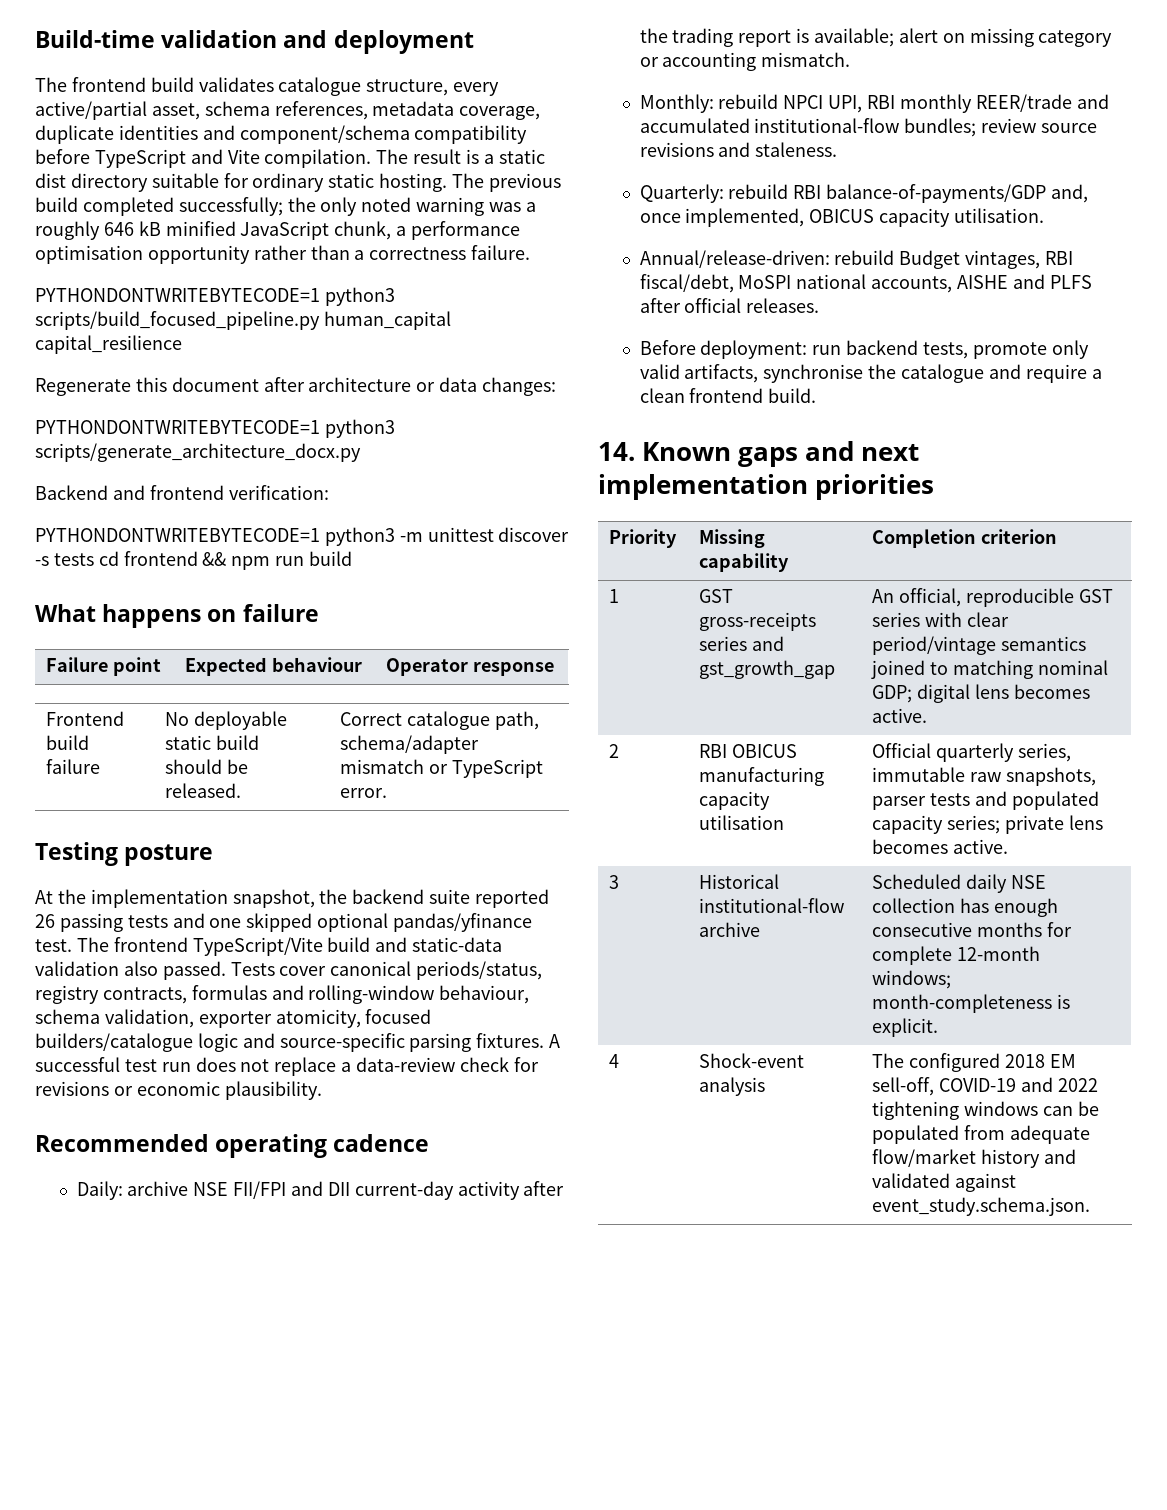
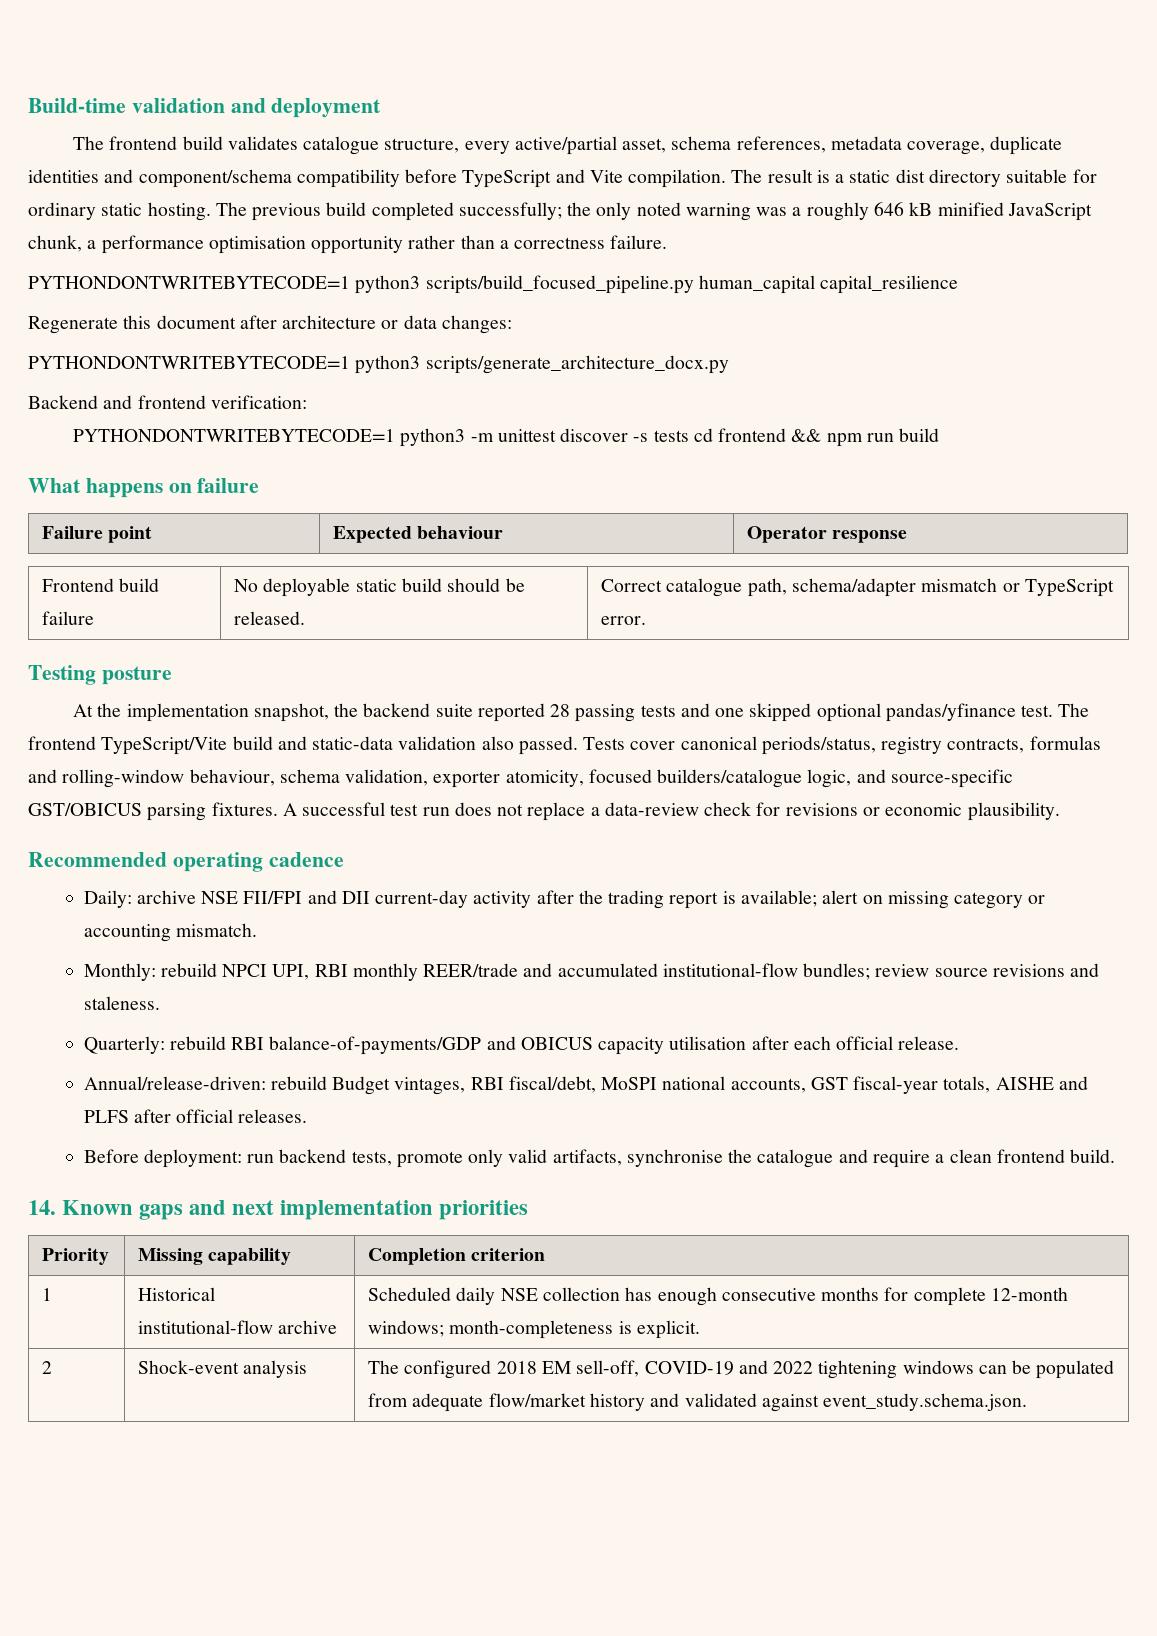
[35,914,55,928] 26 -> [550,704,571,717] 28
[197,1033,238,1052] logic -> [807,769,852,788] logic,
(405, 1042) none -> [28,803,142,816] GST/OBICUS
[1050,184,1088,203] [639,208,1044,227] and, once implemented, OBICUS capacity utilisation. -> [486,1036,960,1055] and OBICUS capacity utilisation after each official release.
(953, 284) none -> [810,1076,991,1094] GST fiscal-year totals,
[699,589,734,603] [699,612,817,631] [699,636,784,651] [699,660,836,679] [872,588,1113,607] [872,612,1009,627] [872,636,1086,655] [871,660,1108,679] [872,684,1090,703] [872,708,928,723] [609,744,620,758] [699,744,797,758] [699,767,825,786] [699,791,771,810] [699,815,785,830] [872,743,1071,762] [872,767,1096,786] [872,791,1099,810] [872,815,1103,834] [872,839,1008,854] [609,875,620,889] | GST gross-receipts series and gst_growth_gap | An official, reproducible GST series with clear period/vintage semantics joined to matching nominal GDP; digital lens becomes active. // 2 | RBI OBICUS manufacturing capacity utilisation | Official quarterly series, immutable raw snapshots, parser tests and populated capacity series; private lens becomes active. // 3 -> (53, 1294) none
[609,1054,620,1068] 4 -> [42,1361,53,1374] 2

